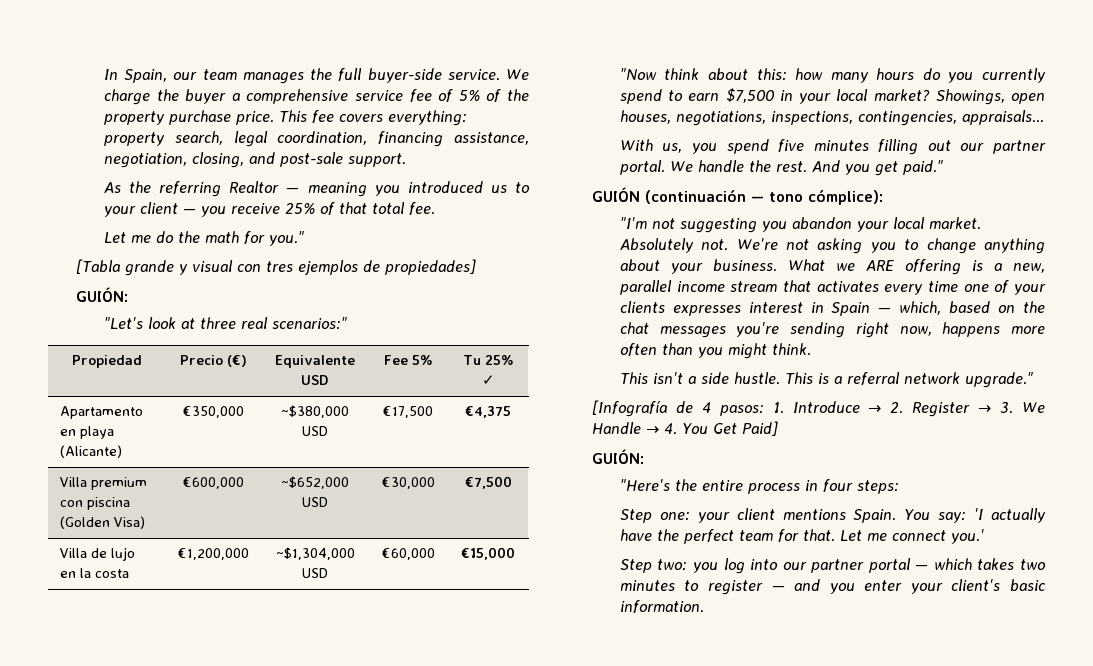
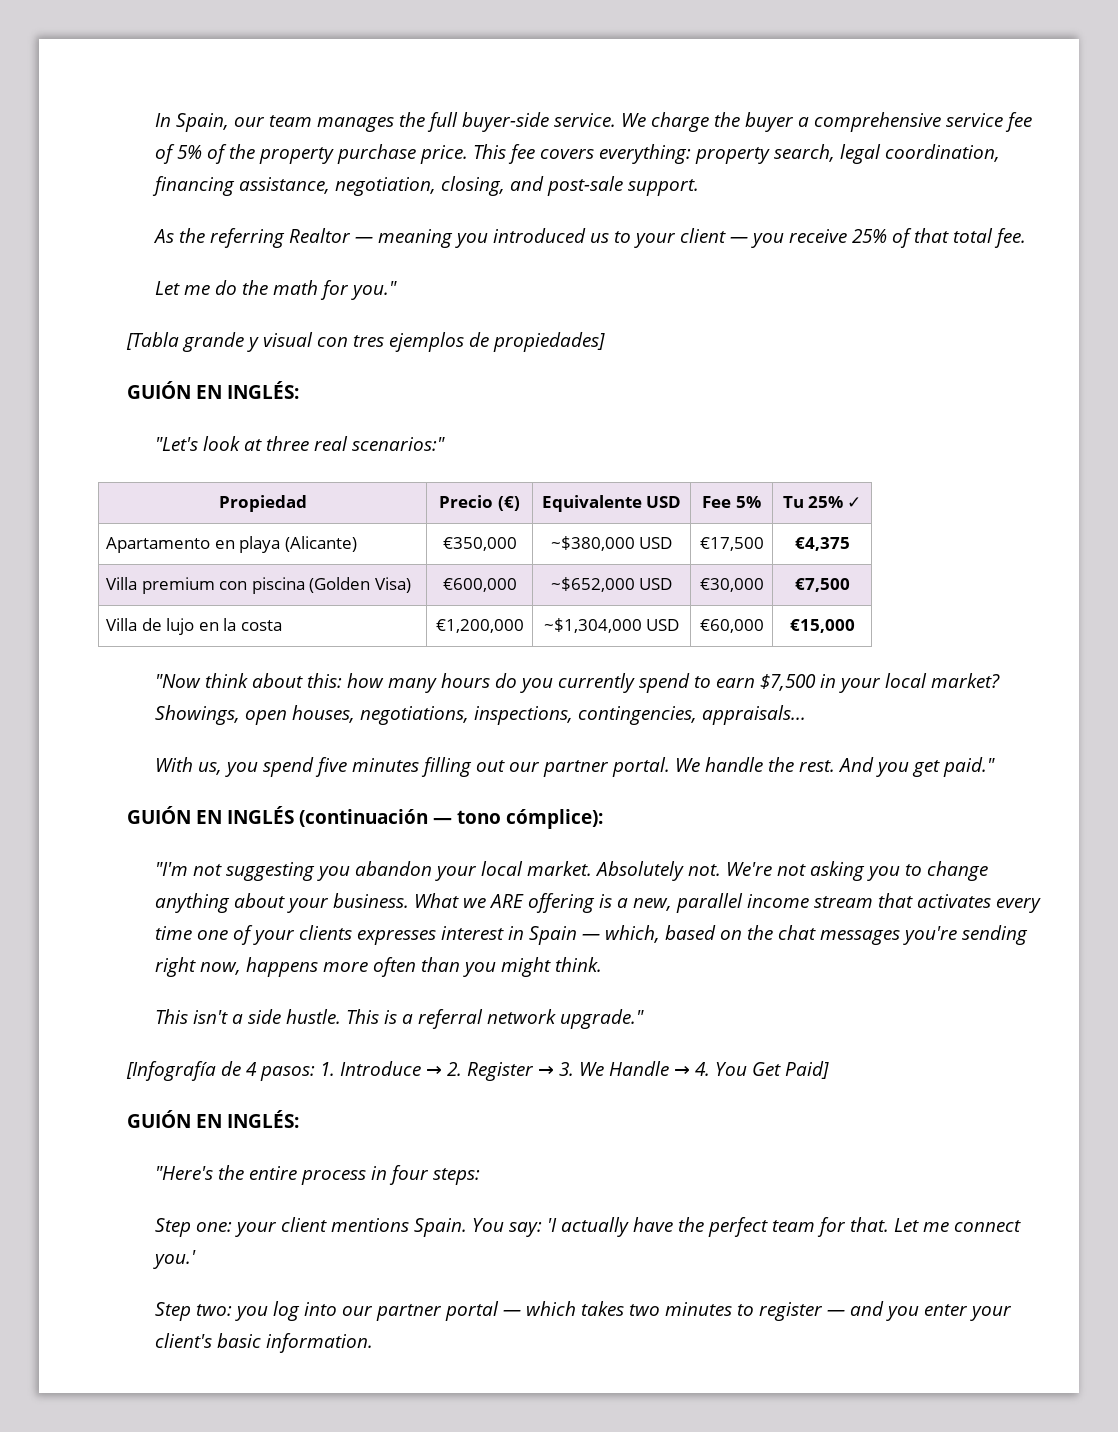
[75,287,128,302] GUIÓN: -> [126,381,299,399] GUIÓN EN INGLÉS:
(640, 194) none -> [195,806,294,824] EN INGLÉS
[591,449,644,464] GUIÓN: -> [126,1110,299,1128] GUIÓN EN INGLÉS:

